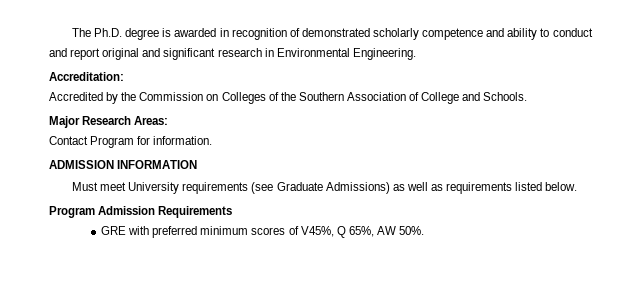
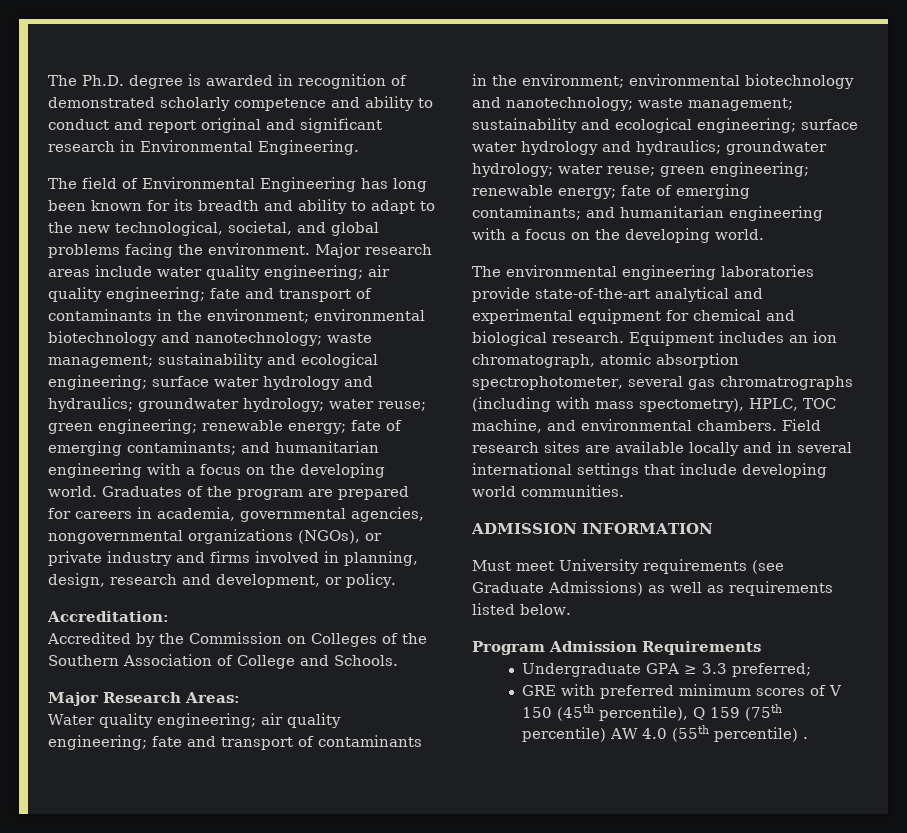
(416, 54) none -> [48,177,427,192] [48,199,435,214] [48,221,379,236] [48,243,432,258] [48,265,390,280] [48,287,372,302] [48,309,425,323] [48,331,372,346] [48,353,378,368] [48,375,373,390] [48,397,426,412] [48,419,402,434] [48,441,379,456] [48,463,385,478] [48,486,409,500] [48,507,424,522] [48,529,382,544] [48,551,418,566] [48,573,396,588] // The field of Environmental Engineering has long been known for its breadth and ability to adapt to the new technological, societal, and global problems facing the environment. Major research areas include water quality engineering; air quality engineering; fate and transport of contaminants in the environment; environmental biotechnology and nanotechnology; waste management; sustainability and ecological engineering; surface water hydrology and hydraulics; groundwater hydrology; water reuse; green engineering; renewable energy; fate of emerging contaminants; and humanitarian engineering with a focus on the developing world. Graduates of the program are prepared for careers in academia, governmental agencies, nongovernmental organizations (NGOs), or private industry and firms involved in planning, design, research and development, or policy.
[49,136,213,148] Contact Program for information. -> [48,713,341,728] [48,735,422,750] [472,74,854,89] [472,97,793,111] [472,118,858,133] [472,140,827,155] [472,162,809,177] [472,184,750,199] [472,206,823,221] [472,228,764,243] [472,265,814,280] [472,287,763,302] [472,309,795,324] [472,331,837,346] [472,353,739,368] [472,376,853,390] [472,397,836,412] [472,419,821,433] [472,441,852,456] [472,463,827,478] [472,485,624,497] Water quality engineering; air quality engineering; fate and transport of contaminants in the environment; environmental biotechnology and nanotechnology; waste management; sustainability and ecological engineering; surface water hydrology and hydraulics; groundwater hydrology; water reuse; green engineering; renewable energy; fate of emerging contaminants; and humanitarian engineering with a focus on the developing world. // The environmental engineering laboratories provide state-of-the-art analytical and experimental equipment for chemical and biological research. Equipment includes an ion chromatograph, atomic absorption spectrophotometer, several gas chromatrographs (including with mass spectometry), HPLC, TOC machine, and environmental chambers. Field research sites are available locally and in several international settings that include developing world communities.
(233, 212) none -> [522,663,812,677] // Undergraduate GPA ≥ 3.3 preferred;
[300,226,425,238] V45%, Q 65%, AW 50%. -> [829,685,843,696] [522,704,783,721] [522,725,809,742] V 150 (45th percentile), Q 159 (75th percentile) AW 4.0 (55th percentile) .

